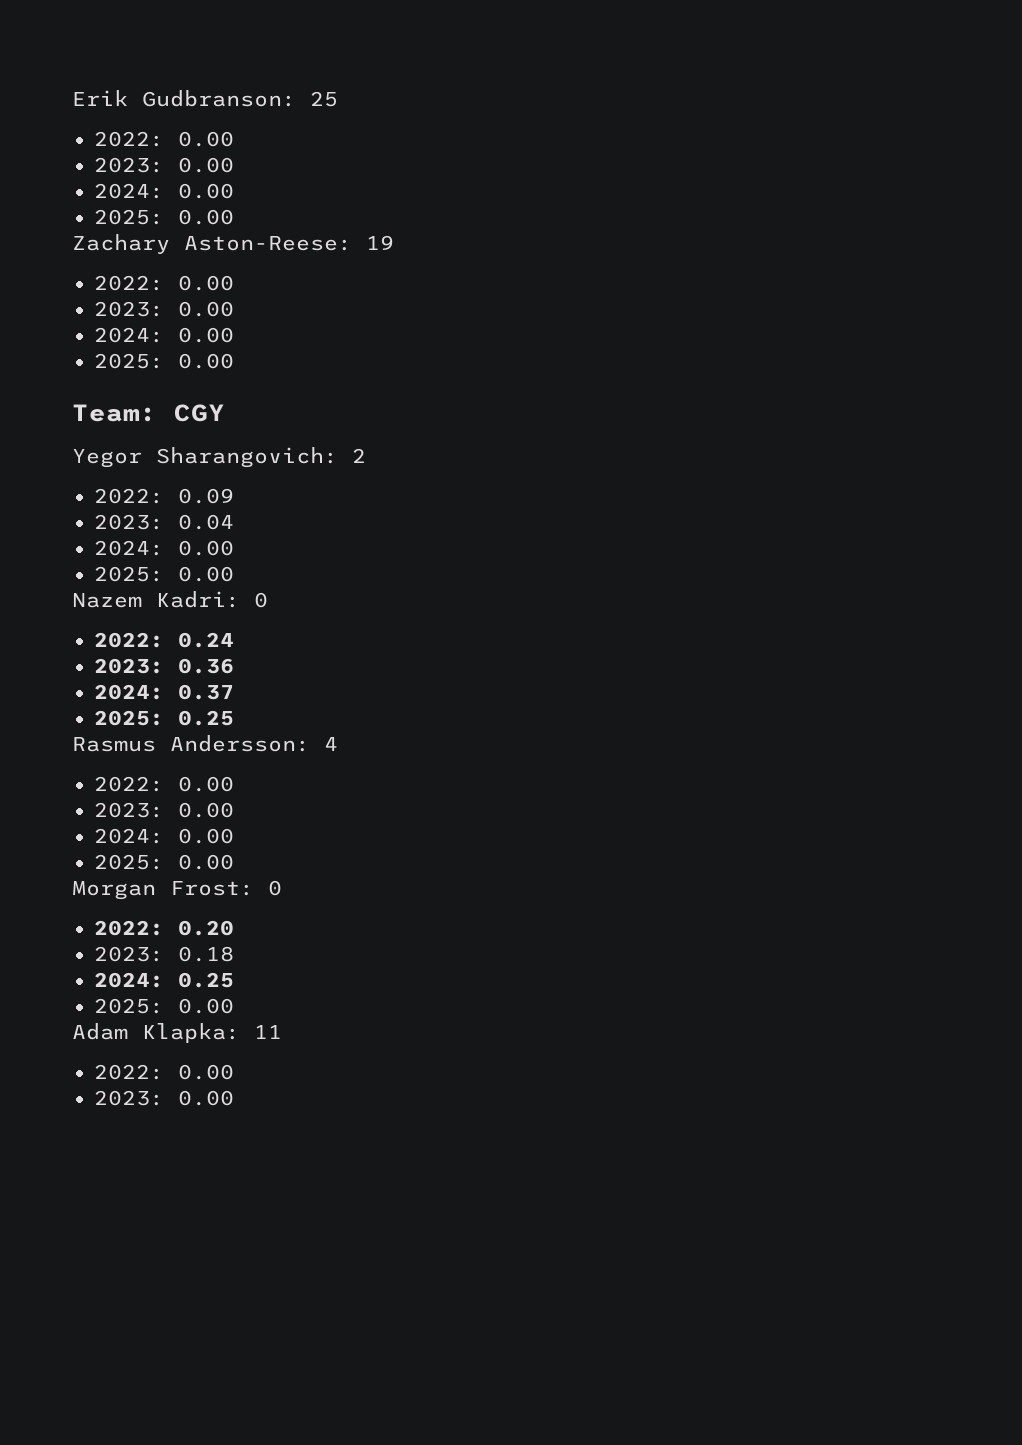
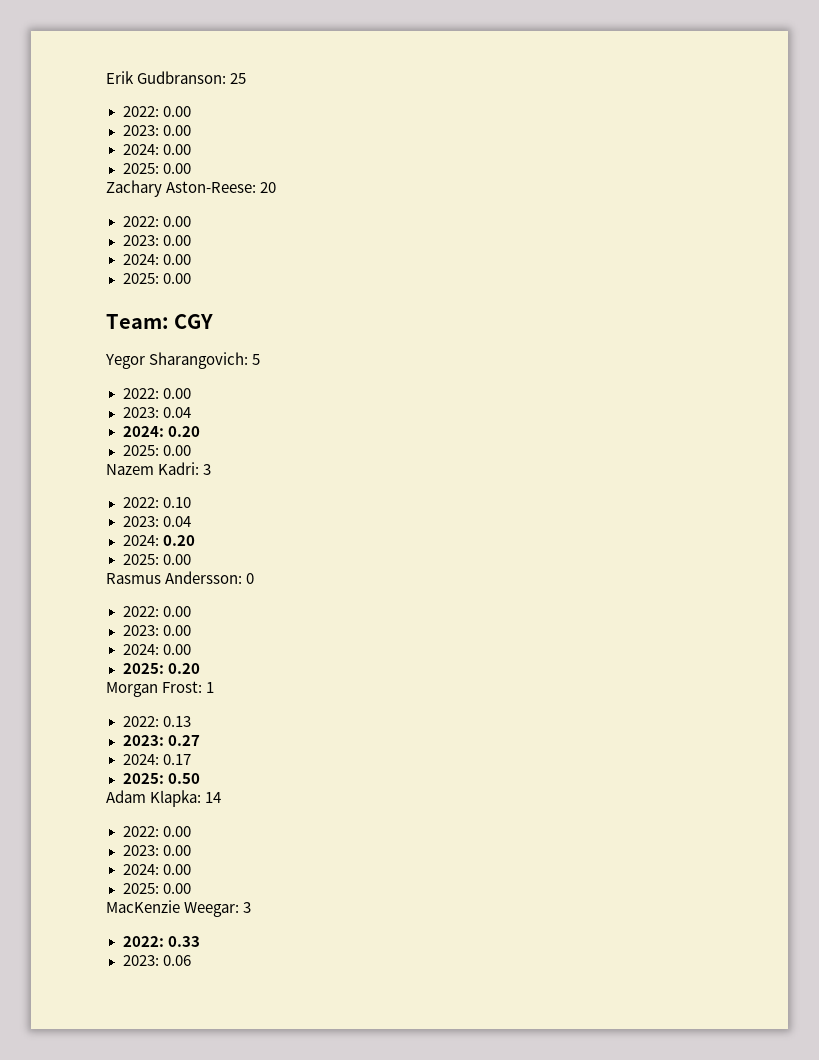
[366,235,394,250] 19 -> [260,182,277,193] 20
[352,448,366,463] [94,488,234,504] [94,514,234,530] [94,540,234,556] 2 // 2022: 0.09 // 2023: 0.04 // 2024: 0.00 -> [252,354,261,365] [122,388,191,399] [122,407,191,418] [122,426,200,437] 5 // 2022: 0.00 // 2023: 0.04 // 2024: 0.20
[254,592,268,608] [94,632,234,648] [94,658,234,674] [94,684,234,700] [94,710,234,726] [72,735,338,752] [94,776,234,792] [94,802,234,818] [94,828,234,844] [94,854,234,870] [72,880,282,900] [94,920,234,936] [94,946,234,962] [94,972,234,988] [94,998,234,1014] [72,1023,282,1043] [94,1064,234,1080] [94,1090,234,1106] 0 // 2022: 0.24 // 2023: 0.36 // 2024: 0.37 // 2025: 0.25 // Rasmus Andersson: 4 // 2022: 0.00 // 2023: 0.00 // 2024: 0.00 // 2025: 0.00 // Morgan Frost: 0 // 2022: 0.20 // 2023: 0.18 // 2024: 0.25 // 2025: 0.00 // Adam Klapka: 11 // 2022: 0.00 // 2023: 0.00 -> [203,464,212,475] [122,497,191,508] [122,516,191,527] [122,535,195,546] [122,554,191,565] [106,571,255,584] [122,606,191,617] [122,625,191,636] [122,644,191,655] [122,663,200,674] [106,681,215,697] [122,716,191,727] [122,735,200,746] [122,754,191,765] [122,773,200,784] [106,790,222,807] [122,826,191,837] [122,845,191,856] [122,864,191,875] [122,883,191,894] [106,900,252,917] [122,936,200,947] [122,955,191,966] 3 // 2022: 0.10 // 2023: 0.04 // 2024: 0.20 // 2025: 0.00 // Rasmus Andersson: 0 // 2022: 0.00 // 2023: 0.00 // 2024: 0.00 // 2025: 0.20 // Morgan Frost: 1 // 2022: 0.13 // 2023: 0.27 // 2024: 0.17 // 2025: 0.50 // Adam Klapka: 14 // 2022: 0.00 // 2023: 0.00 // 2024: 0.00 // 2025: 0.00 // MacKenzie Weegar: 3 // 2022: 0.33 // 2023: 0.06

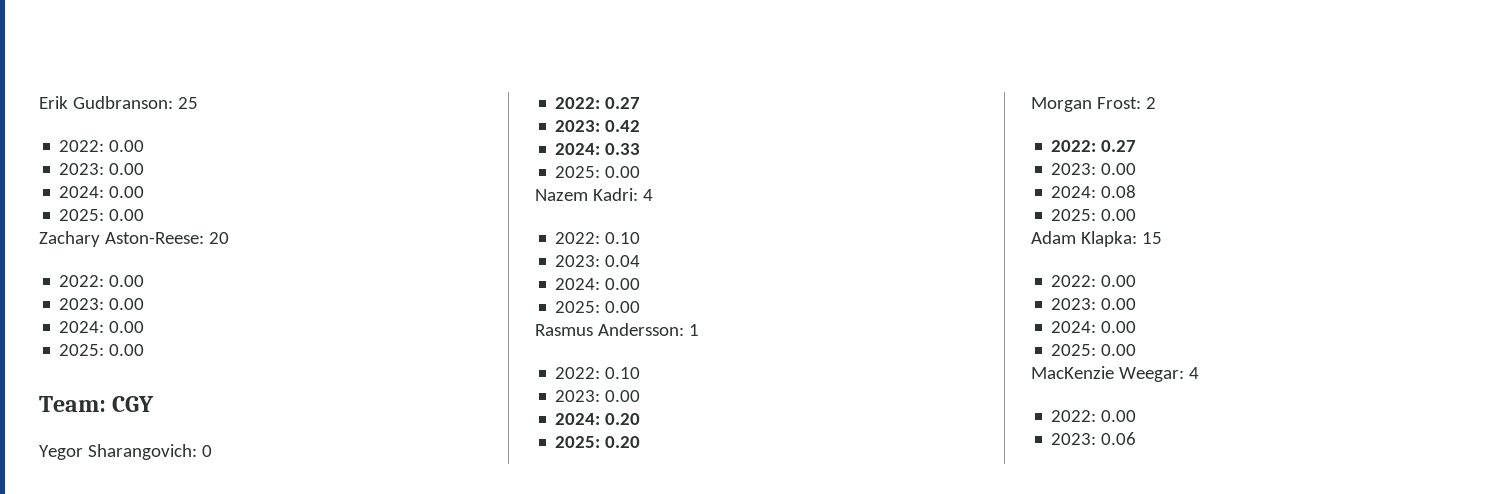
[252,354,261,365] [122,388,191,399] [122,407,191,418] [122,426,200,437] 5 // 2022: 0.00 // 2023: 0.04 // 2024: 0.20 -> [201,445,212,457] [555,97,641,109] [555,120,641,132] [555,143,641,155] 0 // 2022: 0.27 // 2023: 0.42 // 2024: 0.33
[203,464,212,475] 3 -> [642,189,653,201] 4
[162,535,195,546] 0.20 -> [605,278,641,290] 0.00
[246,573,255,584] [122,606,191,617] [122,625,191,636] [122,644,191,655] 0 // 2022: 0.00 // 2023: 0.00 // 2024: 0.00 -> [688,324,699,336] [555,367,641,379] [555,390,641,402] [555,413,641,425] 1 // 2022: 0.10 // 2023: 0.00 // 2024: 0.20
[206,682,215,693] [122,716,191,727] [122,735,200,746] [122,754,191,765] [122,773,200,784] 1 // 2022: 0.13 // 2023: 0.27 // 2024: 0.17 // 2025: 0.50 -> [1145,97,1156,109] [1051,140,1137,152] [1051,163,1137,175] [1051,185,1137,198] [1051,209,1137,221] 2 // 2022: 0.27 // 2023: 0.00 // 2024: 0.08 // 2025: 0.00
[205,792,222,803] 14 -> [1141,232,1162,244] 15
[243,902,252,913] [122,936,200,947] 3 // 2022: 0.33 -> [1188,367,1199,379] [1051,410,1137,422] 4 // 2022: 0.00

